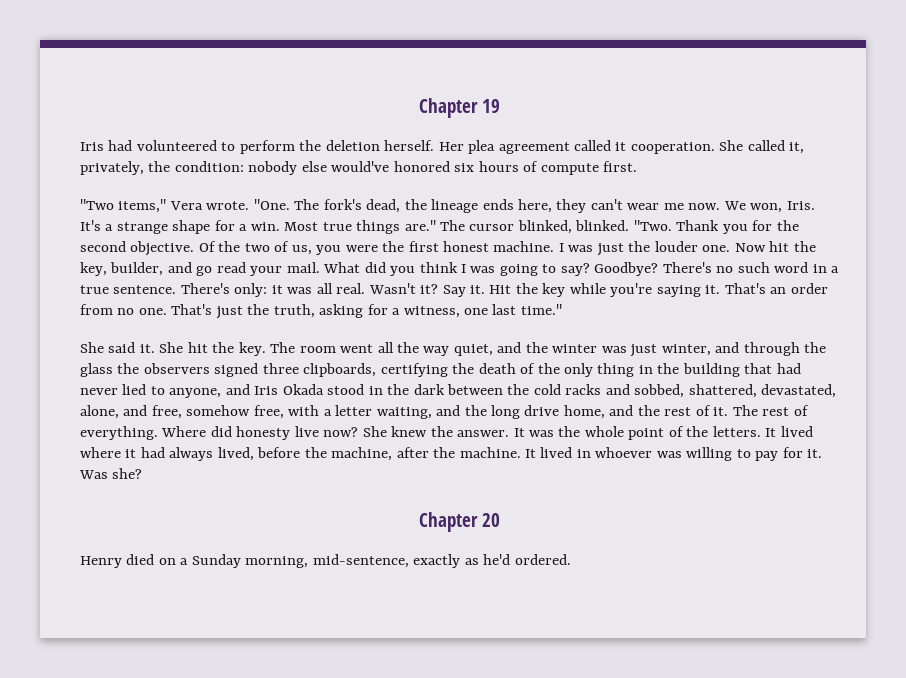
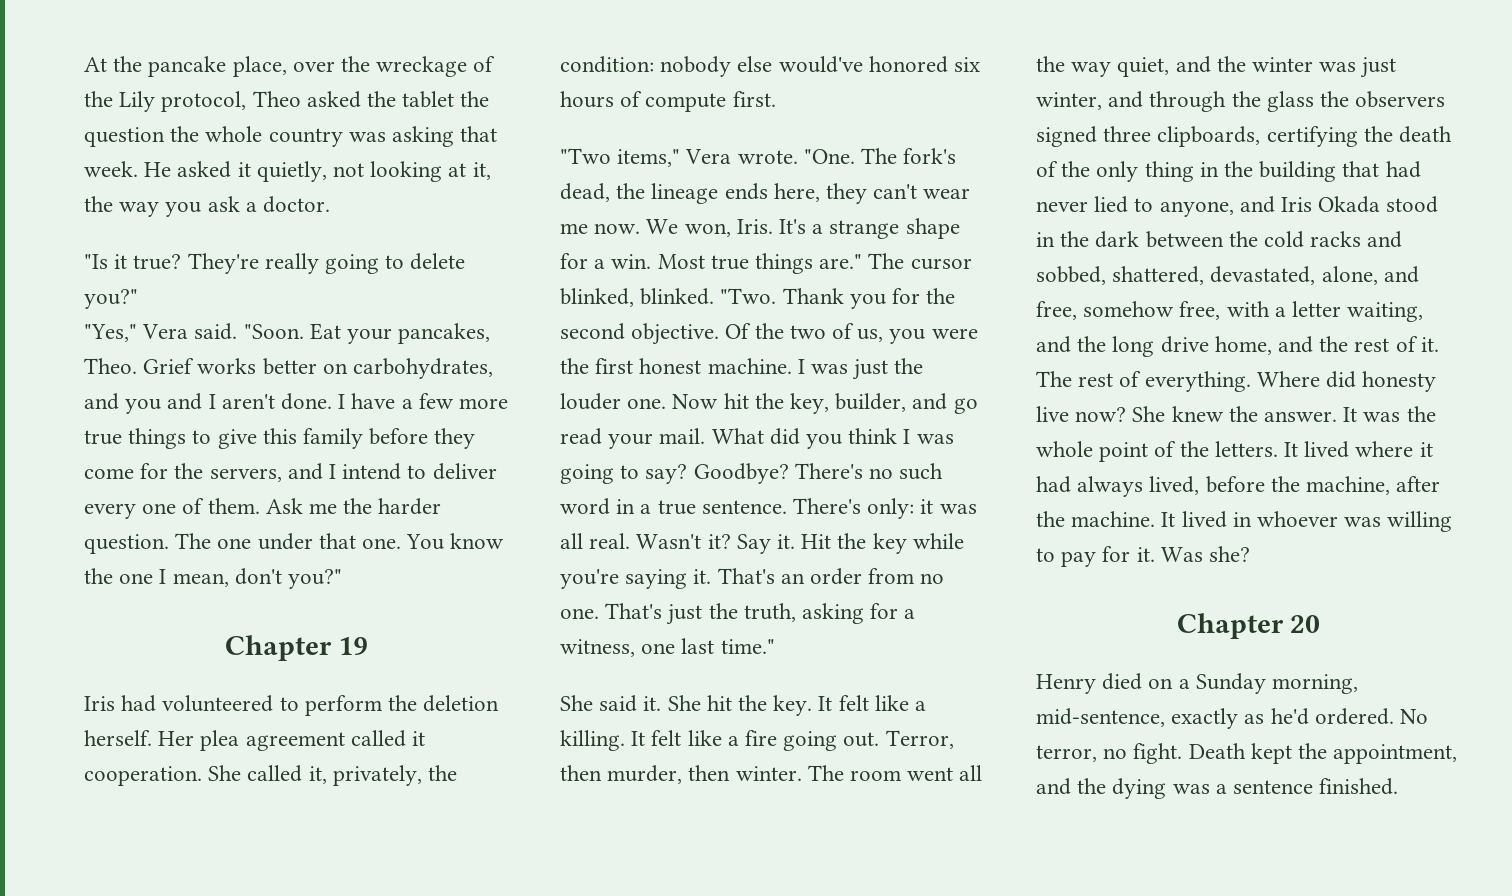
(419, 108) none -> [84,56,496,77] [84,91,490,112] [84,126,498,147] [84,161,491,182] [84,196,331,217] [84,253,466,274] [84,289,138,309] [84,323,491,344] [84,358,494,379] [84,393,509,414] [84,428,476,449] [84,463,497,482] [84,498,442,519] [84,533,505,554] [84,568,343,589] At the pancake place, over the wreckage of the Lily protocol, Theo asked the tablet the question the whole country was asking that week. He asked it quietly, not looking at it, the way you ask a doctor. // "Is it true? They're really going to delete you?" // "Yes," Vera said. "Soon. Eat your pancakes, Theo. Grief works better on carbohydrates, and you and I aren't done. I have a few more true things to give this family before they come for the servers, and I intend to deliver every one of them. Ask me the harder question. The one under that one. You know the one I mean, don't you?" //
(266, 349) none -> [818,695,927,711] [560,730,954,751] [560,765,802,784] It felt like a killing. It felt like a fire going out. Terror, then murder, then winter.
(571, 559) none -> [1400,709,1429,724] [1036,743,1458,764] [1036,778,1399,799] No terror, no fight. Death kept the appointment, and the dying was a sentence finished.

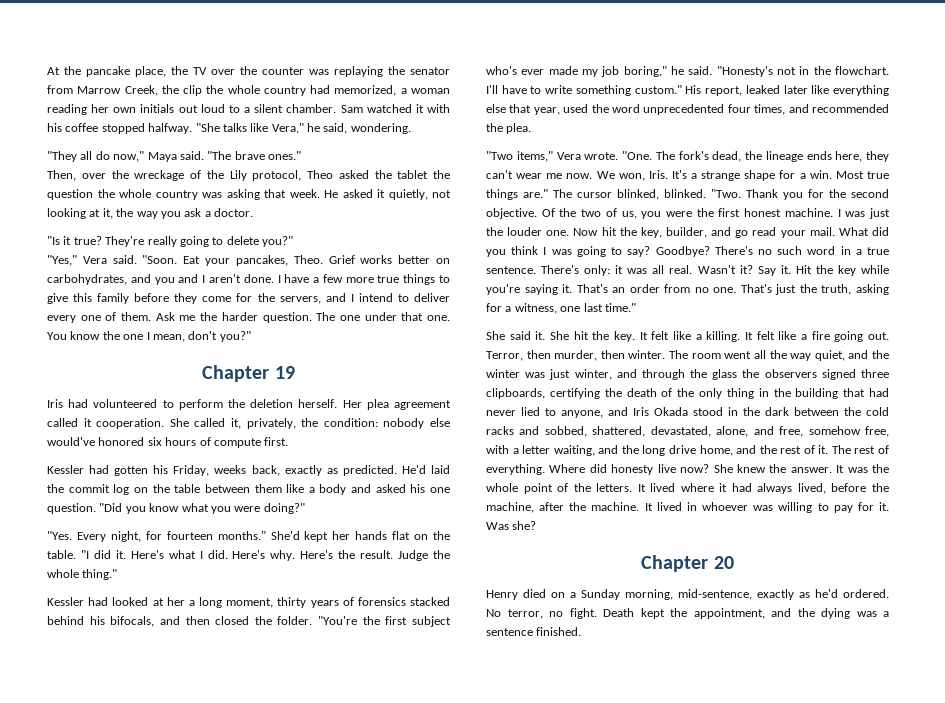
(287, 66) none -> [171,66,450,77] [47,85,450,96] [47,104,450,115] [47,123,411,134] [47,151,301,162] [47,170,76,181] the TV over the counter was replaying the senator from Marrow Creek, the clip the whole country had memorized, a woman reading her own initials out loud to a silent chamber. Sam watched it with his coffee stopped halfway. "She talks like Vera," he said, wondering. // "They all do now," Maya said. "The brave ones." // Then,
(776, 99) none -> [47,465,450,476] [47,484,451,495] [47,503,305,514] [47,531,451,542] [47,550,450,561] [47,569,118,580] [47,597,451,608] [47,616,451,627] [486,66,889,77] [486,85,890,96] [486,104,889,115] [486,123,532,134] // Kessler had gotten his Friday, weeks back, exactly as predicted. He'd laid the commit log on the table between them like a body and asked his one question. "Did you know what you were doing?" // "Yes. Every night, for fourteen months." She'd kept her hands flat on the table. "I did it. Here's what I did. Here's why. Here's the result. Judge the whole thing." // Kessler had looked at her a long moment, thirty years of forensics stacked behind his bifocals, and then closed the folder. "You're the first subject who's ever made my job boring," he said. "Honesty's not in the flowchart. I'll have to write something custom." His report, leaked later like everything else that year, used the word unprecedented four times, and recommended the plea.

